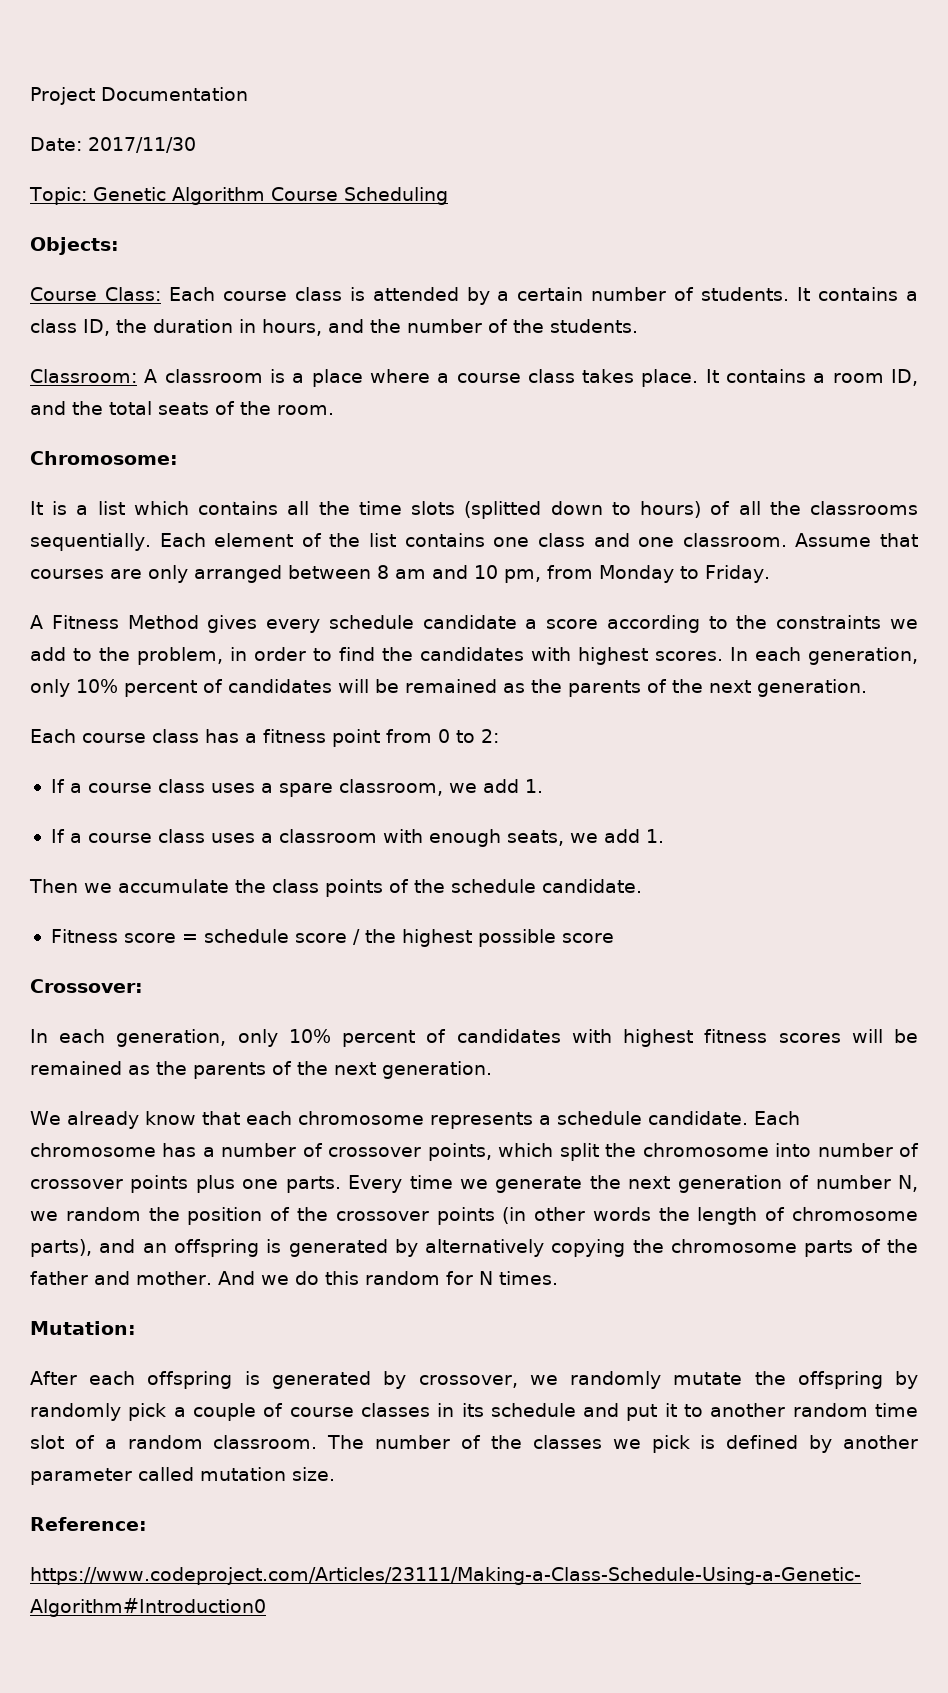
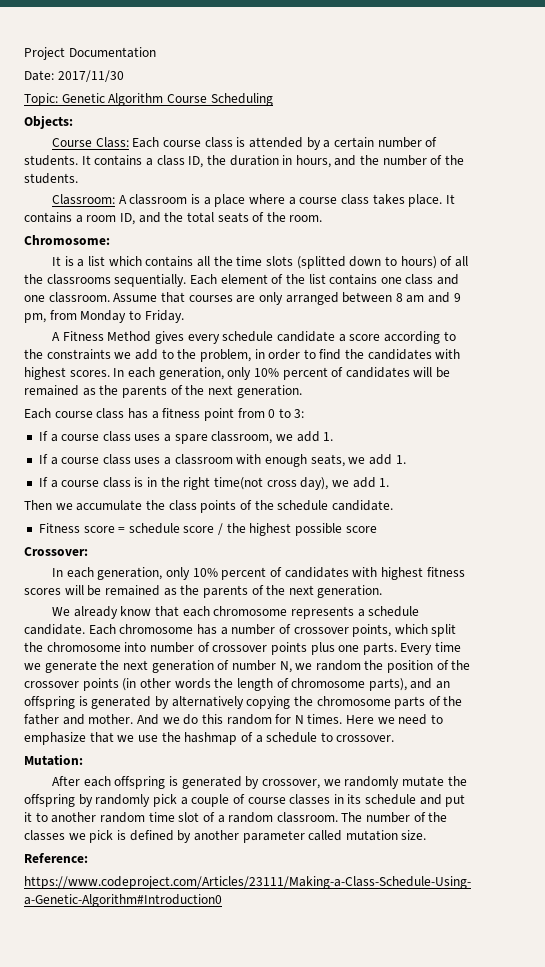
[474,565,498,579] 10 -> [453,293,461,302] 9
[481,729,499,743] 2: -> [294,409,305,418] 3:
(664, 836) none -> [38,477,390,490] // If a course class is in the right time(not cross day), we add 1.
(558, 1278) none -> [346,714,444,725] [24,732,395,745] Here we need to emphasize that we use the hashmap of a schedule to crossover.

